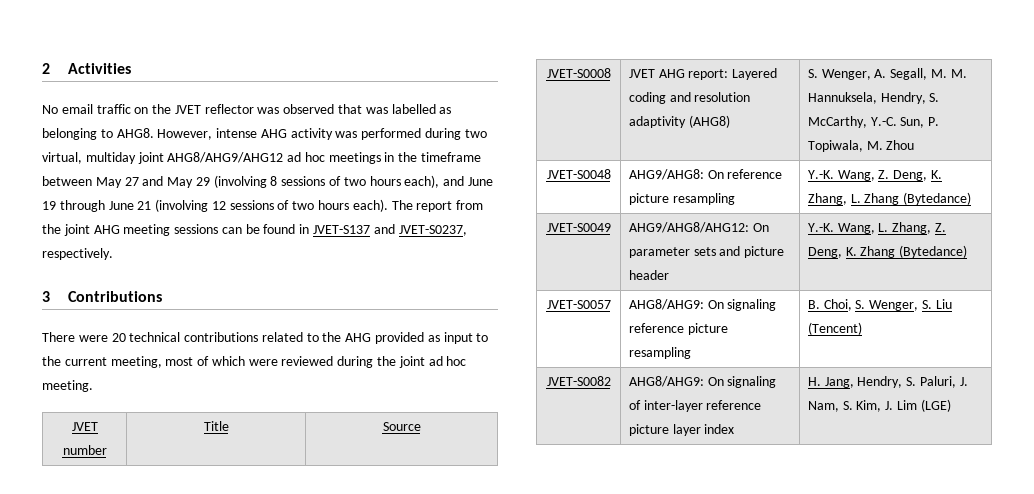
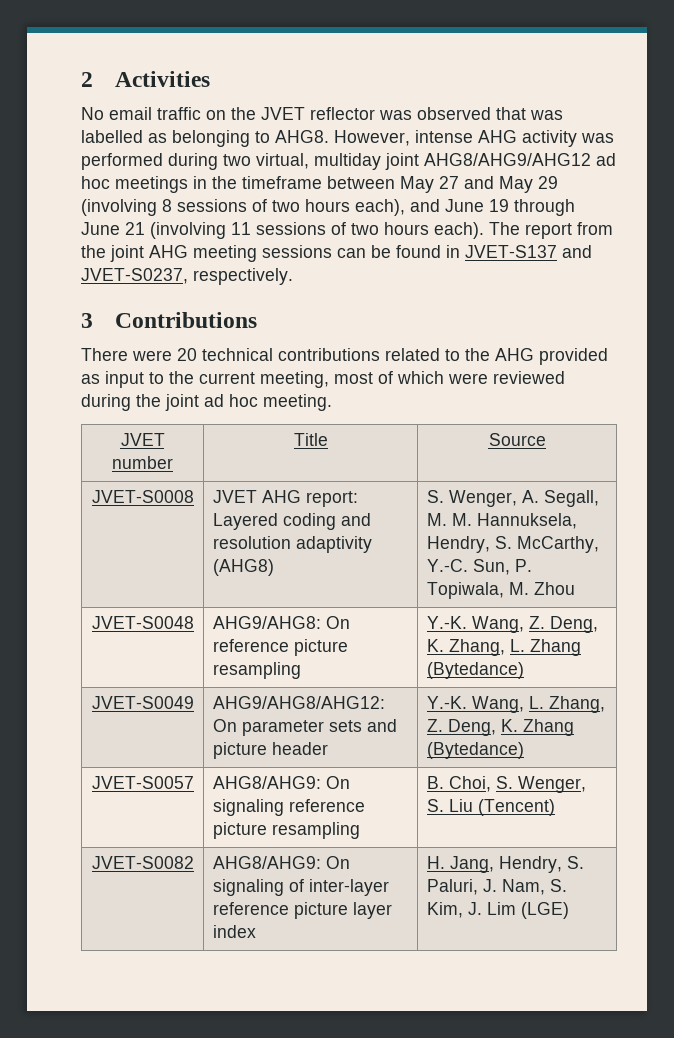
[211,201,226,210] 12 -> [231,222,251,235] 11

